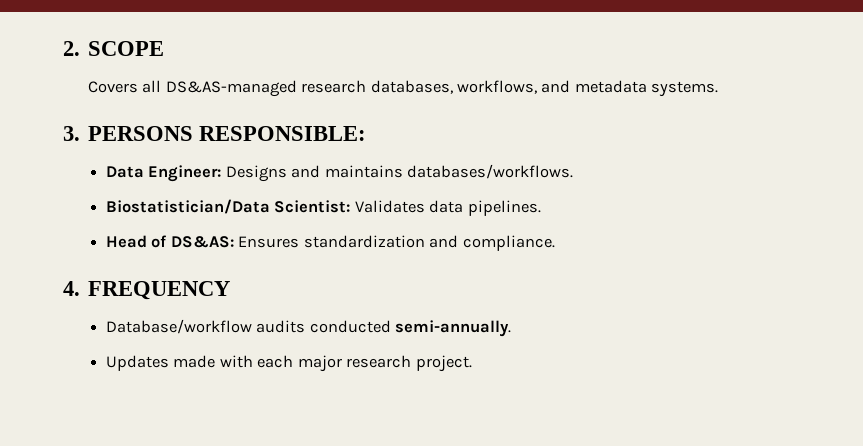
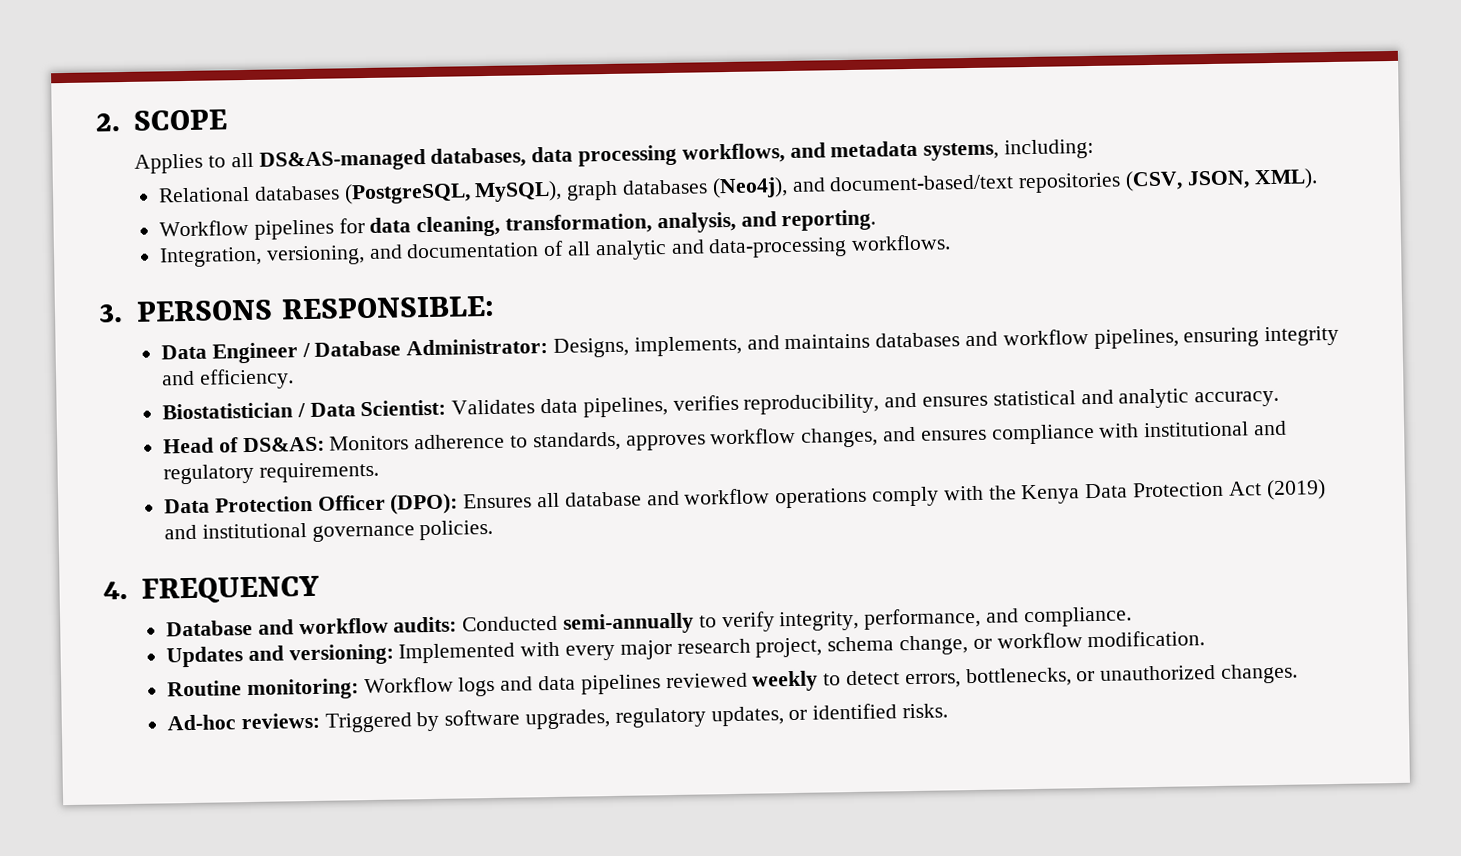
[87,80,719,97] [63,126,367,141] [105,164,574,182] [105,199,541,216] [105,235,555,251] [63,281,231,300] [105,319,512,337] [105,355,472,372] Covers all DS&AS-managed research databases, workflows, and metadata systems. // 3. PERSONS RESPONSIBLE: // Data Engineer: Designs and maintains databases/workflows. // Biostatistician/Data Scientist: Validates data pipelines. // Head of DS&AS: Ensures standardization and compliance. // 4. FREQUENCY // Database/workflow audits conducted semi-annually. // Updates made with each major research project. -> [134,138,1095,174] [157,168,1318,205] [158,209,877,240] [158,234,952,268] [98,295,495,323] [160,325,1340,364] [160,368,294,390] [161,388,1280,420] [162,420,1287,454] [162,461,379,485] [163,479,1326,515] [163,519,494,542] [103,575,321,604] [165,606,1132,637] [165,630,1206,668] [166,663,1298,701] [166,703,948,733] Applies to all DS&AS-managed databases, data processing workflows, and metadata systems, including: // Relational databases (PostgreSQL, MySQL), graph databases (Neo4j), and document-based/text repositories (CSV, JSON, XML). // Workflow pipelines for data cleaning, transformation, analysis, and reporting. // Integration, versioning, and documentation of all analytic and data-processing workflows. // 3. PERSONS RESPONSIBLE: // Data Engineer / Database Administrator: Designs, implements, and maintains databases and workflow pipelines, ensuring integrity and efficiency. // Biostatistician / Data Scientist: Validates data pipelines, verifies reproducibility, and ensures statistical and analytic accuracy. // Head of DS&AS: Monitors adherence to standards, approves workflow changes, and ensures compliance with institutional and regulatory requirements. // Data Protection Officer (DPO): Ensures all database and workflow operations comply with the Kenya Data Protection Act (2019) and institutional governance policies. // 4. FREQUENCY // Database and workflow audits: Conducted semi-annually to verify integrity, performance, and compliance. // Updates and versioning: Implemented with every major research project, schema change, or workflow modification. // Routine monitoring: Workflow logs and data pipelines reviewed weekly to detect errors, bottlenecks, or unauthorized changes. // Ad-hoc reviews: Triggered by software upgrades, regulatory updates, or identified risks.

